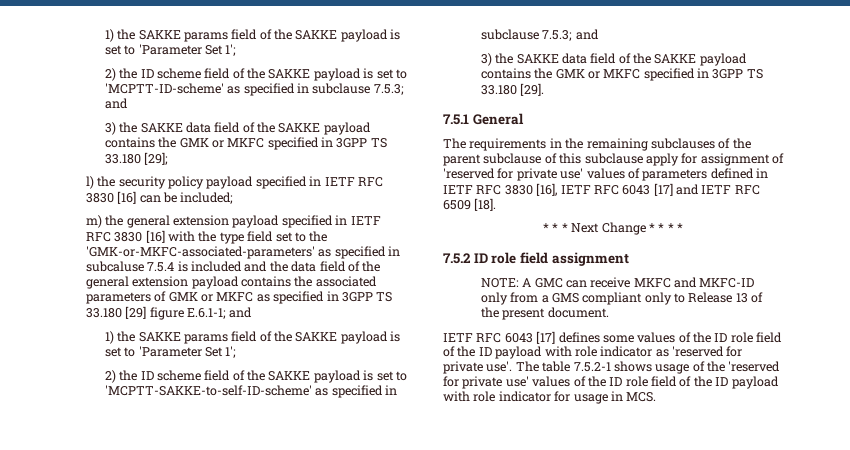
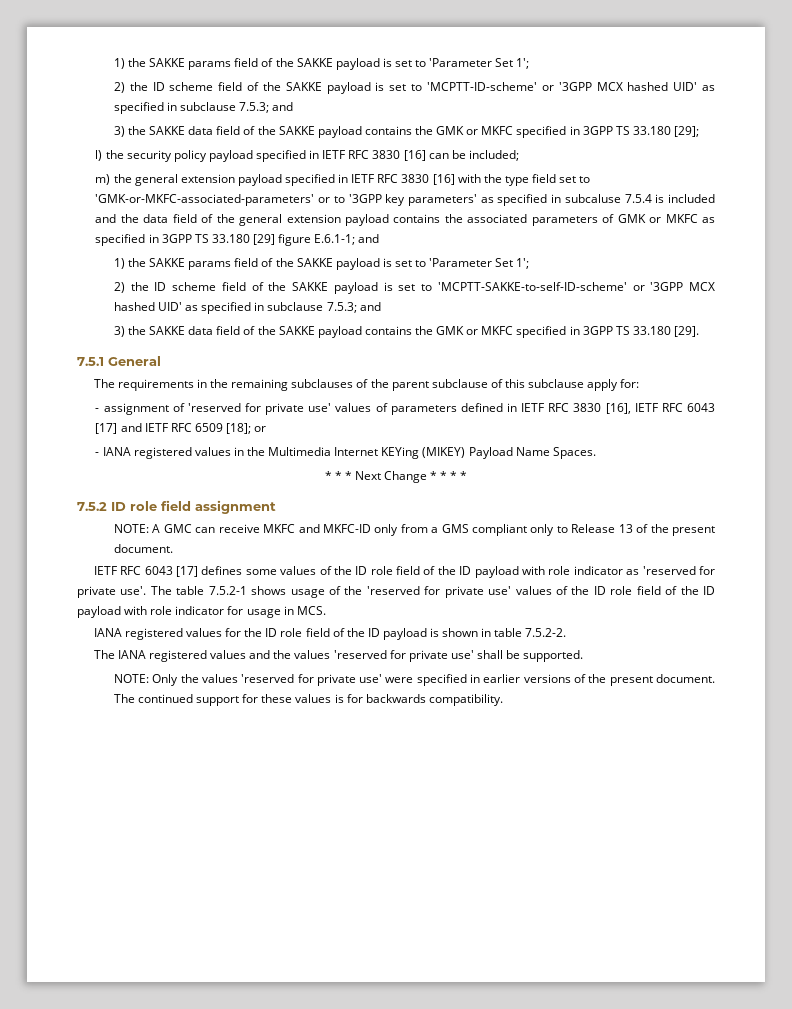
(224, 88) none -> [541,82,698,91] or '3GPP MCX hashed UID'
[309,231,328,242] [85,246,315,259] the 'GMK-or-MKFC-associated-parameters' -> [95,194,478,206] 'GMK-or-MKFC-associated-parameters' or to '3GPP key parameters'
(312, 390) none -> [632,282,715,291] [113,302,183,311] or '3GPP MCX hashed UID'
[681,153,698,164] for -> [620,379,640,388] [95,408,100,412] for: // -
[474,198,497,211] [18]. -> [226,423,267,434] [95,447,596,459] [18]; or // - IANA registered values in the Multimedia Internet KEYing (MIKEY) Payload Name Spaces.
(657, 397) none -> [93,628,567,640] [93,650,584,662] [113,674,715,686] [113,694,503,706] // IANA registered values for the ID role field of the ID payload is shown in table 7.5.2-2. // The IANA registered values and the values 'reserved for private use' shall be supported. // NOTE: Only the values 'reserved for private use' were specified in earlier versions of the present document. The continued support for these values is for backwards compatibility.

